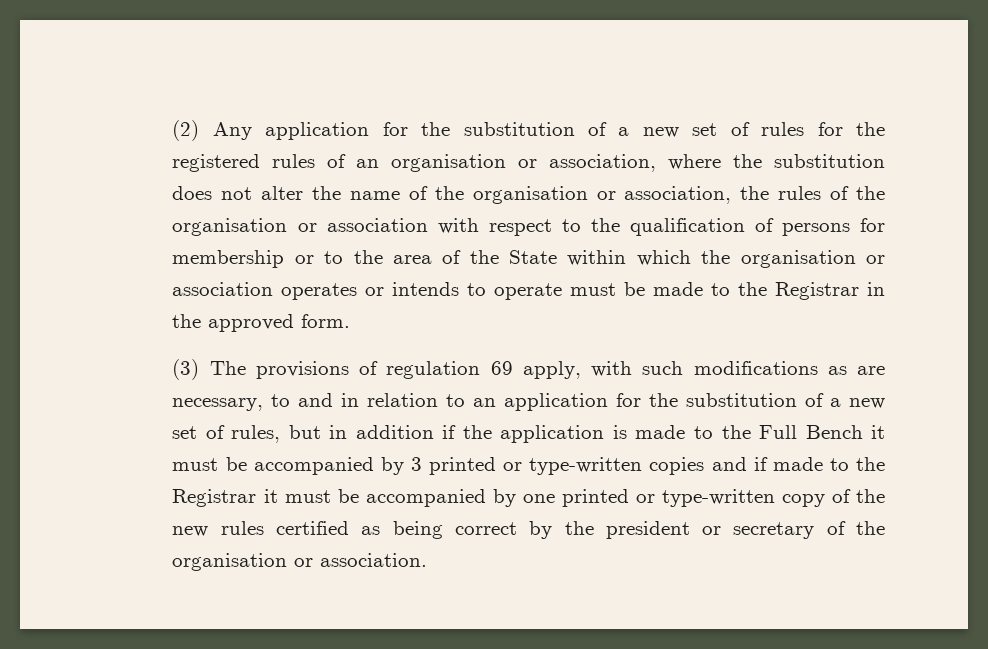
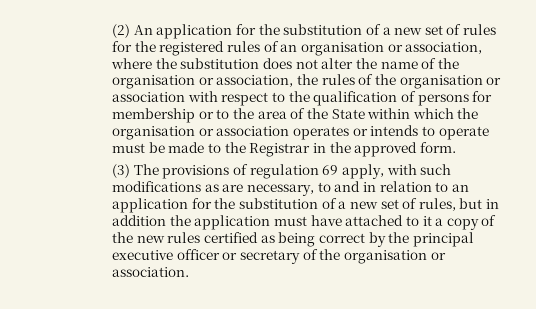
[212,122,252,140] Any -> [133,25,153,35] An
[442,425,457,439] if -> (166, 220) none
[612,425,886,439] [172,457,885,475] [172,489,775,507] is made to the Full Bench it must be accompanied by 3 printed or type-written copies and if made to the Registrar it must be accompanied by one printed or type-written -> [273,215,444,226] must have attached to it a
[605,521,690,539] president -> [412,232,474,247] [111,249,220,260] principal executive officer

